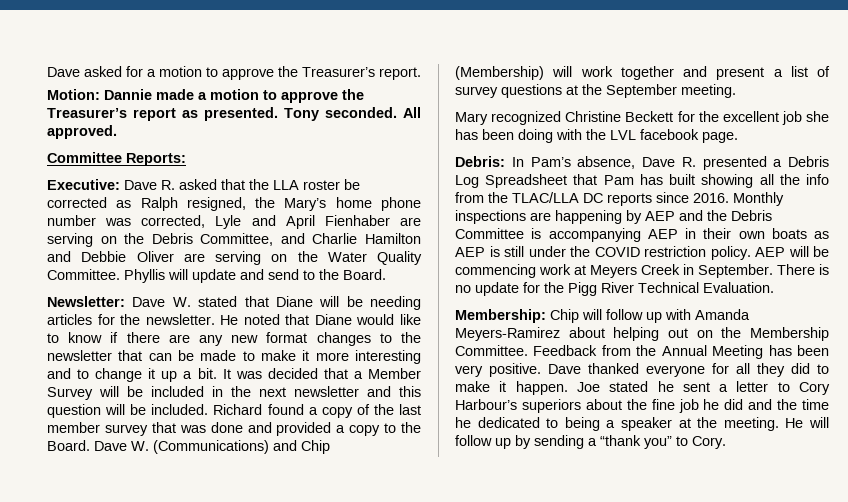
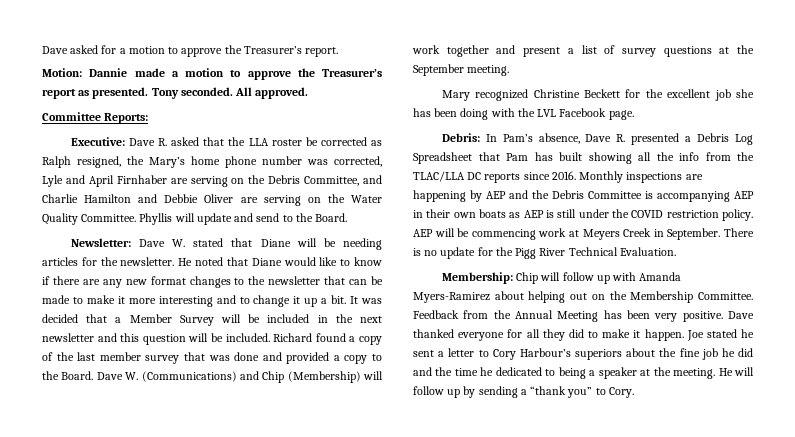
[324,215,390,226] Fienhaber -> [116,175,167,184] Firnhaber
[640,129,699,140] facebook -> [559,108,607,117] Facebook
[455,327,560,341] Meyers-Ramirez -> [413,292,490,303] Myers-Ramirez

